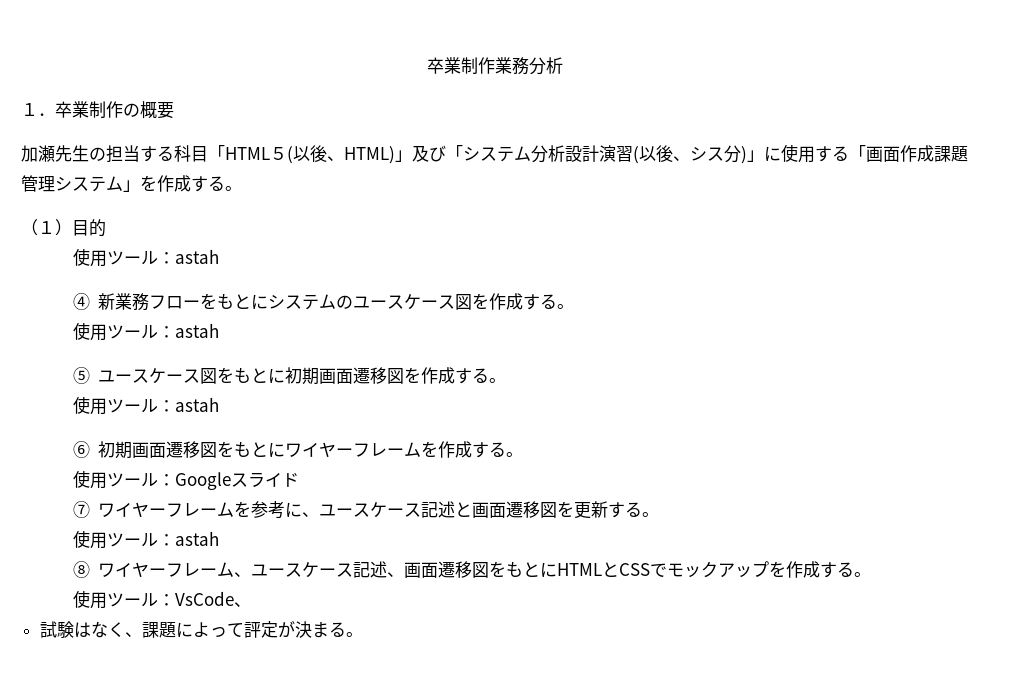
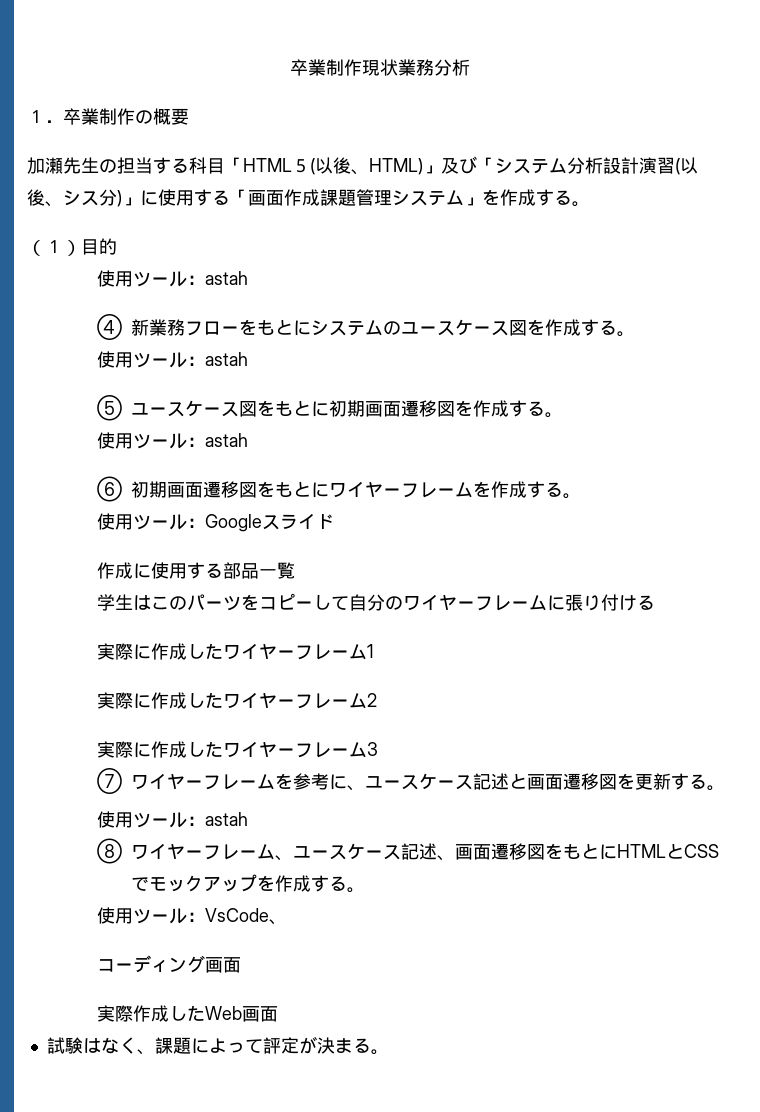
[426,57,495,74] 卒業制作 -> [290,59,398,76] 卒業制作現状
(299, 480) none -> [96,562,295,579] [96,593,655,611] [96,643,374,660] [96,692,377,709] [96,741,378,758] // 作成に使用する部品一覧 // 学生はこのパーツをコピーして自分のワイヤーフレームに張り付ける // 実際に作成したワイヤーフレーム1 // 実際に作成したワイヤーフレーム2 // 実際に作成したワイヤーフレーム3
(251, 604) none -> [96,955,241,973] [96,1005,278,1022] // コーディング画面 // 実際作成したWeb画面

